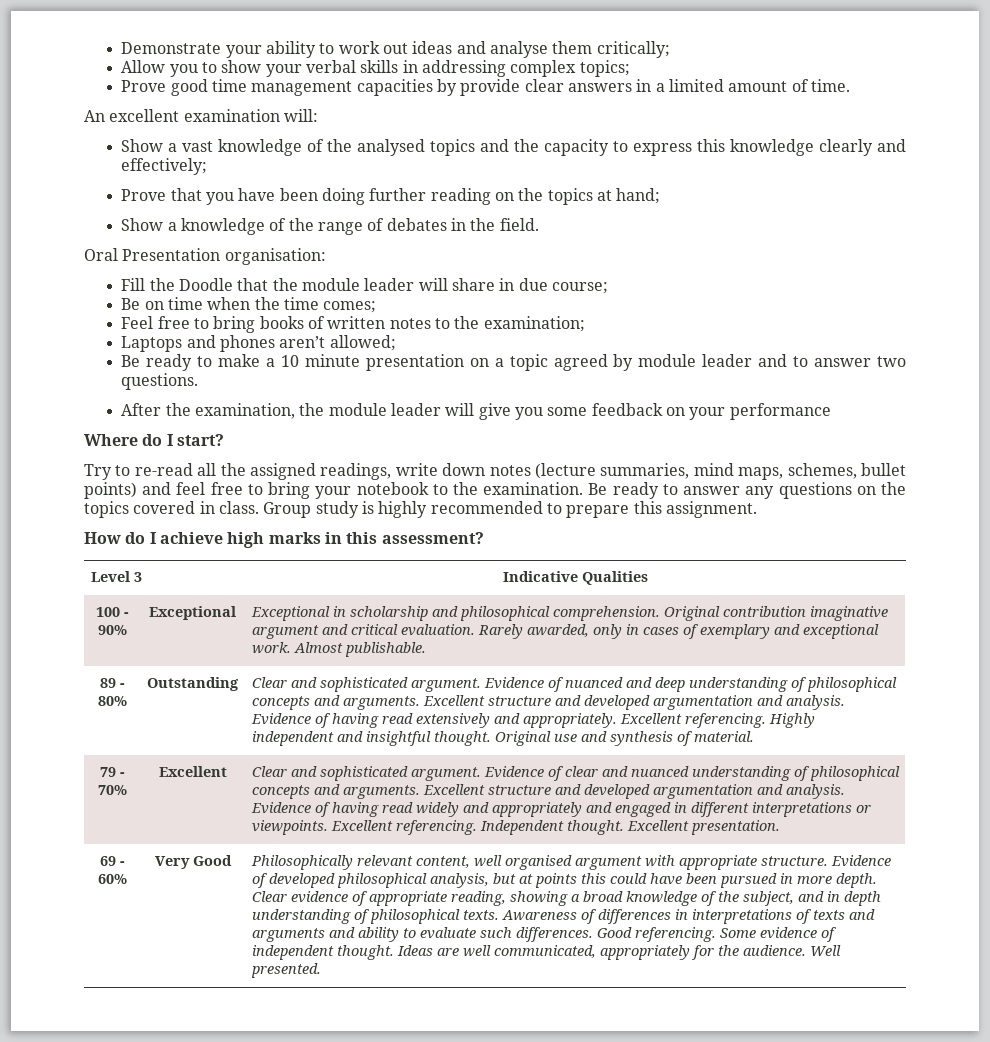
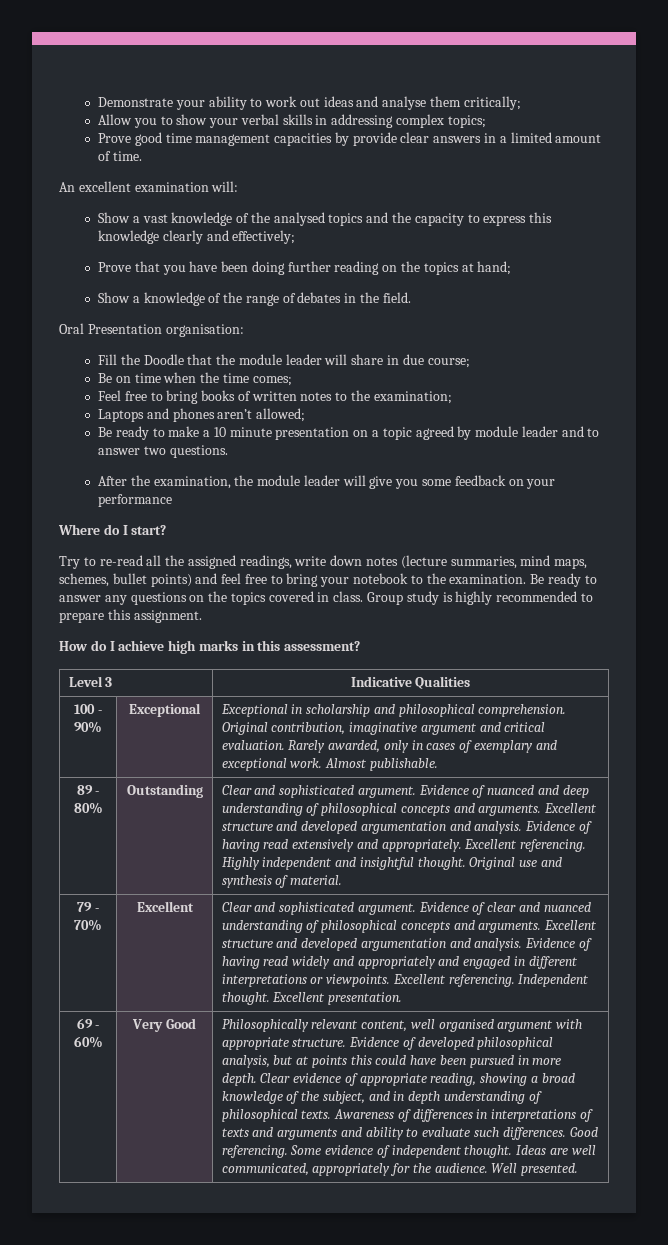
[722,606,806,617] contribution -> [271,722,346,735] contribution,

